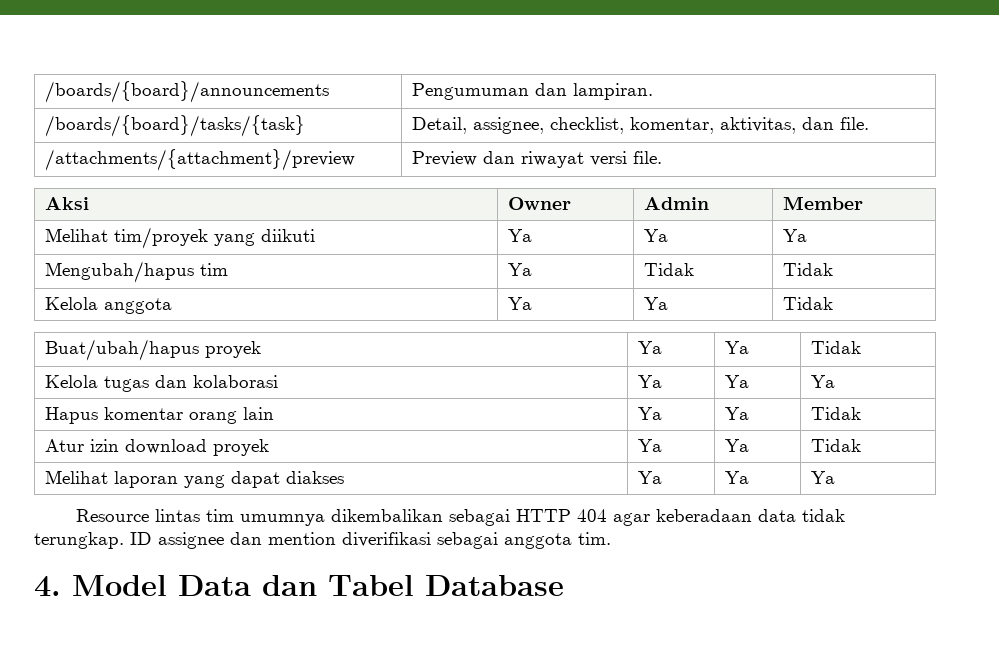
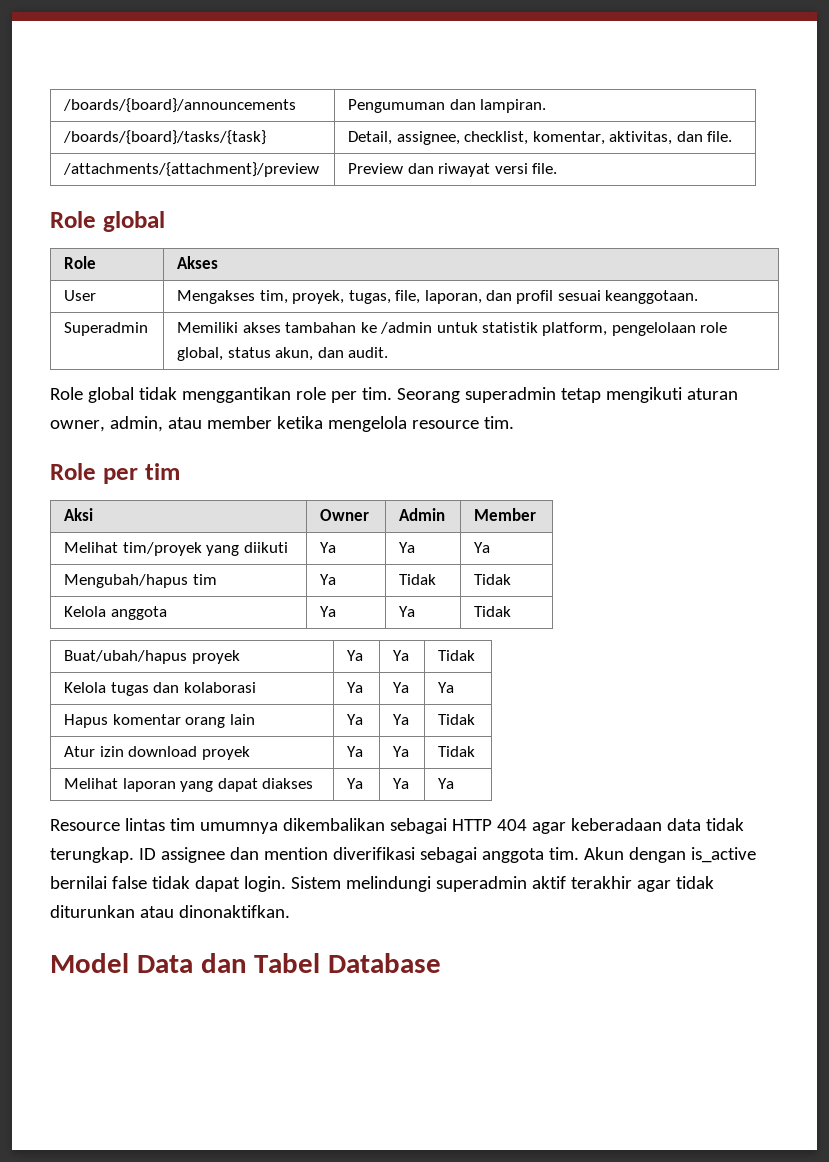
(663, 157) none -> [50,211,165,232] [64,256,97,269] [177,256,219,269] [64,290,97,301] [177,290,699,304] [64,322,149,336] [177,322,728,336] [177,347,389,361] [50,387,738,403] [50,416,514,432] [50,463,180,484] // Role global // Role | Akses // User | Mengakses tim, proyek, tugas, file, laporan, dan profil sesuai keanggotaan. // Superadmin | Memiliki akses tambahan ke /admin untuk statistik platform, pengelolaan role global, status akun, dan audit. // Role global tidak menggantikan role per tim. Seorang superadmin tetap mengikuti aturan owner, admin, atau member ketika mengelola resource tim. // Role per tim
[34,576,61,597] // 4. -> [583,847,756,863] [50,876,714,892] [50,905,290,918] Akun dengan is_active bernilai false tidak dapat login. Sistem melindungi superadmin aktif terakhir agar tidak diturunkan atau dinonaktifkan. //

